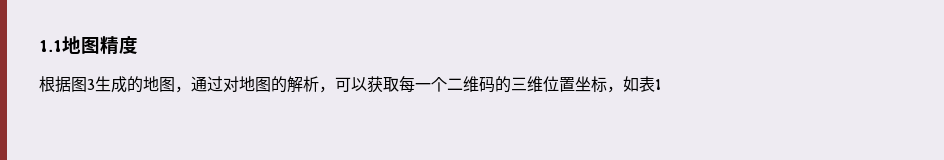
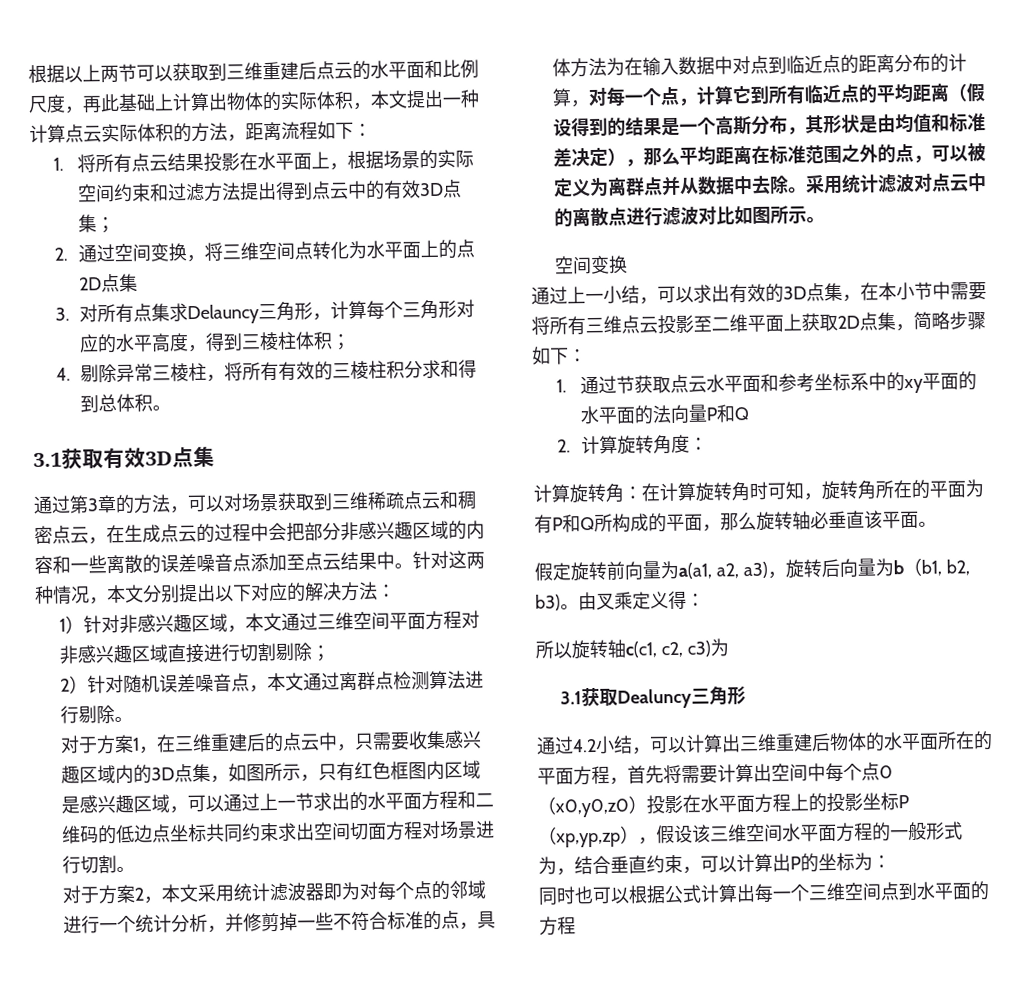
[39,36,138,55] [39,76,661,93] 1.1地图精度 // 根据图3生成的地图，通过对地图的解析，可以获取每一个二维码的三维位置坐标，如表1 -> [28,59,479,84] [28,89,480,114] [29,121,372,144] [52,149,474,174] [76,179,462,203] [77,214,115,234] [53,239,475,263] [78,273,138,293] [54,299,475,325] [78,331,351,354] [55,359,477,383] [79,393,171,413] [33,446,215,470] [33,490,477,515] [34,520,485,545] [34,550,485,575] [35,581,396,605] [58,610,480,634] [58,642,330,664] [59,670,484,694] [59,705,133,724] [59,730,482,755] [60,760,481,785] [60,790,494,814] [61,820,495,845] [61,855,135,874] [61,880,486,905] [62,910,496,934] [551,53,967,78] [551,83,985,108] [552,113,986,137] [552,143,986,168] [552,173,987,198] [553,205,825,228] [553,255,628,275] [531,281,987,305] [531,311,986,336] [532,346,587,365] [555,371,977,395] [579,404,749,425] [556,434,708,455] [533,479,984,504] [534,510,937,534] [534,557,970,582] [535,590,705,611] [535,638,729,660] [559,686,746,709] [536,731,993,755] [537,762,893,786] [537,792,909,818] [538,821,963,848] [538,852,891,876] [538,881,990,906] [539,916,576,936] 根据以上两节可以获取到三维重建后点云的水平面和比例尺度，再此基础上计算出物体的实际体积，本文提出一种计算点云实际体积的方法，距离流程如下： // 1.将所有点云结果投影在水平面上，根据场景的实际空间约束和过滤方法提出得到点云中的有效3D点集； // 2.通过空间变换，将三维空间点转化为水平面上的点2D点集 // 3.对所有点集求Delauncy三角形，计算每个三角形对应的水平高度，得到三棱柱体积； // 4.剔除异常三棱柱，将所有有效的三棱柱积分求和得到总体积。 // 3.1获取有效3D点集 // 通过第3章的方法，可以对场景获取到三维稀疏点云和稠密点云，在生成点云的过程中会把部分非感兴趣区域的内容和一些离散的误差噪音点添加至点云结果中。针对这两种情况，本文分别提出以下对应的解决方法： // 1）针对非感兴趣区域，本文通过三维空间平面方程对非感兴趣区域直接进行切割剔除； // 2）针对随机误差噪音点，本文通过离群点检测算法进行剔除。 // 对于方案1，在三维重建后的点云中，只需要收集感兴趣区域内的3D点集，如图所示，只有红色框图内区域是感兴趣区域，可以通过上一节求出的水平面方程和二维码的低边点坐标共同约束求出空间切面方程对场景进行切割。 // 对于方案2，本文采用统计滤波器即为对每个点的邻域进行一个统计分析，并修剪掉一些不符合标准的点，具体方法为在输入数据中对点到临近点的距离分布的计算，对每一个点，计算它到所有临近点的平均距离（假设得到的结果是一个高斯分布，其形状是由均值和标准差决定），那么平均距离在标准范围之外的点，可以被定义为离群点并从数据中去除。采用统计滤波对点云中的离散点进行滤波对比如图所示。 // 空间变换 // 通过上一小结，可以求出有效的3D点集，在本小节中需要将所有三维点云投影至二维平面上获取2D点集，简略步骤如下： // 1.通过节获取点云水平面和参考坐标系中的xy平面的水平面的法向量P和Q // 2.计算旋转角度： // 计算旋转角：在计算旋转角时可知，旋转角所在的平面为有P和Q所构成的平面，那么旋转轴必垂直该平面。 // 假定旋转前向量为a(a1, a2, a3)，旋转后向量为b（b1, b2, b3)。由叉乘定义得： // 所以旋转轴c(c1, c2, c3)为 // 3.1获取Dealuncy三角形 // 通过4.2小结，可以计算出三维重建后物体的水平面所在的平面方程，首先将需要计算出空间中每个点0（x0,y0,z0）投影在水平面方程上的投影坐标P（xp,yp,zp），假设该三维空间水平面方程的一般形式为，结合垂直约束，可以计算出P的坐标为： // 同时也可以根据公式计算出每一个三维空间点到水平面的方程

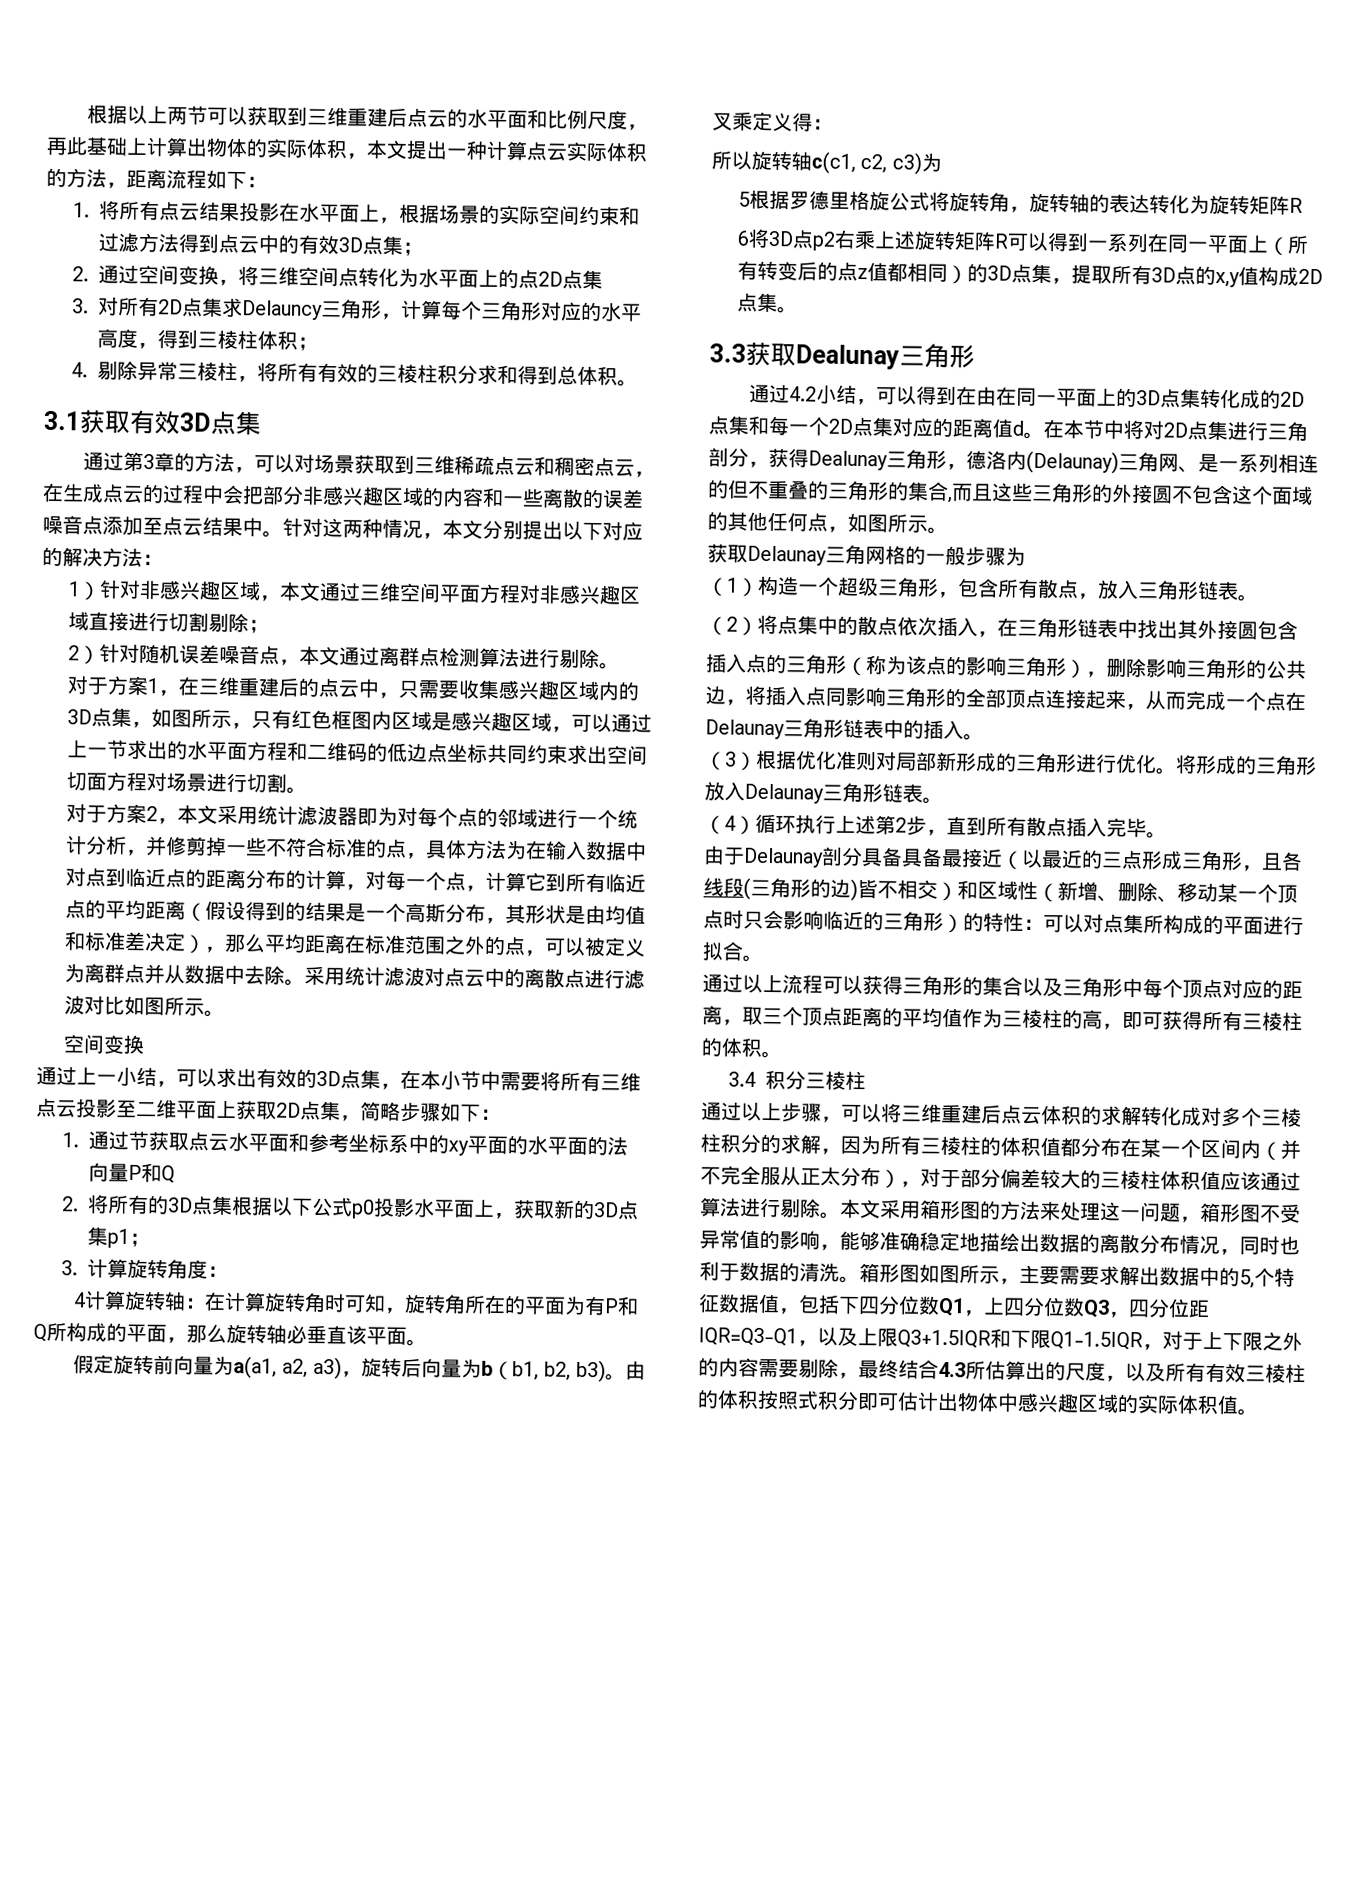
[238,181,277,201] 提出 -> (180, 243) none
(134, 313) none -> [158,299,184,315] 2D
(571, 446) none -> [88,1194,640,1220] [87,1226,151,1248] [60,1260,78,1276] 将所有的3D点集根据以下公式p0投影水平面上，获取新的3D点集p1； // 3.
[533,483,625,504] 计算旋转角 -> [72,1290,186,1311] 4计算旋转轴
[559,686,692,709] 3.1获取Dealuncy -> [737,189,1303,215] [736,228,1309,256] [736,260,1323,288] [736,292,798,314] [709,341,900,370] 5根据罗德里格旋公式将旋转角，旋转轴的表达转化为旋转矩阵R // 6将3D点p2右乘上述旋转矩阵R可以得到一系列在同一平面上（所有转变后的点z值都相同）的3D点集，提取所有3D点的x,y值构成2D点集。 // 3.3获取Dealunay
[685,731,993,753] [537,762,893,786] [537,792,909,818] [538,821,963,848] [538,852,891,876] [538,881,990,906] [539,916,576,936] 计算出三维重建后物体的水平面所在的平面方程，首先将需要计算出空间中每个点0（x0,y0,z0）投影在水平面方程上的投影坐标P（xp,yp,zp），假设该三维空间水平面方程的一般形式为，结合垂直约束，可以计算出P的坐标为： // 同时也可以根据公式计算出每一个三维空间点到水平面的方程 -> [915,385,1305,409] [708,415,1308,442] [708,447,1319,474] [708,479,1313,506] [707,511,948,535] [707,543,1026,567] [706,575,1258,602] [706,614,1298,640] [706,653,1307,680] [705,685,1306,712] [705,718,984,741] [704,749,1317,776] [704,781,943,804] [704,813,1167,839] [703,845,1303,872] [703,877,1298,903] [703,909,1304,935] [702,941,763,962] [702,973,1303,999] [702,1005,1303,1031] [701,1037,782,1059] [727,1069,866,1091] [701,1101,1302,1127] [700,1133,1301,1161] [700,1165,1301,1191] [700,1197,1301,1223] [699,1229,1300,1256] [699,1261,1295,1289] [698,1293,1210,1319] [698,1326,1303,1352] [698,1357,1306,1384] [697,1389,1258,1416] 得到在由在同一平面上的3D点集转化成的2D点集和每一个2D点集对应的距离值d。在本节中将对2D点集进行三角剖分，获得Dealunay三角形，德洛内(Delaunay)三角网、是一系列相连的但不重叠的三角形的集合,而且这些三角形的外接圆不包含这个面域的其他任何点，如图所示。 // 获取Delaunay三角网格的一般步骤为 // （1）构造一个超级三角形，包含所有散点，放入三角形链表。 // （2）将点集中的散点依次插入，在三角形链表中找出其外接圆包含 // 插入点的三角形（称为该点的影响三角形），删除影响三角形的公共边，将插入点同影响三角形的全部顶点连接起来，从而完成一个点在Delaunay三角形链表中的插入。 // （3）根据优化准则对局部新形成的三角形进行优化。将形成的三角形放入Delaunay三角形链表。 // （4）循环执行上述第2步，直到所有散点插入完毕。 // 由于Delaunay剖分具备具备最接近（以最近的三点形成三角形，且各线段(三角形的边)皆不相交）和区域性（新增、删除、移动某一个顶点时只会影响临近的三角形）的特性：可以对点集所构成的平面进行拟合。 // 通过以上流程可以获得三角形的集合以及三角形中每个顶点对应的距离，取三个顶点距离的平均值作为三棱柱的高，即可获得所有三棱柱的体积。 // 3.4积分三棱柱 // 通过以上步骤，可以将三维重建后点云体积的求解转化成对多个三棱柱积分的求解，因为所有三棱柱的体积值都分布在某一个区间内（并不完全服从正太分布），对于部分偏差较大的三棱柱体积值应该通过算法进行剔除。本文采用箱形图的方法来处理这一问题，箱形图不受异常值的影响，能够准确稳定地描绘出数据的离散分布情况，同时也利于数据的清洗。箱形图如图所示，主要需要求解出数据中的5,个特征数据值，包括下四分位数Q1，上四分位数Q3，四分位距IQR=Q3-Q1，以及上限Q3+1.5IQR和下限Q1-1.5IQR，对于上下限之外的内容需要剔除，最终结合4.3所估算出的尺度，以及所有有效三棱柱的体积按照式积分即可估计出物体中感兴趣区域的实际体积值。

